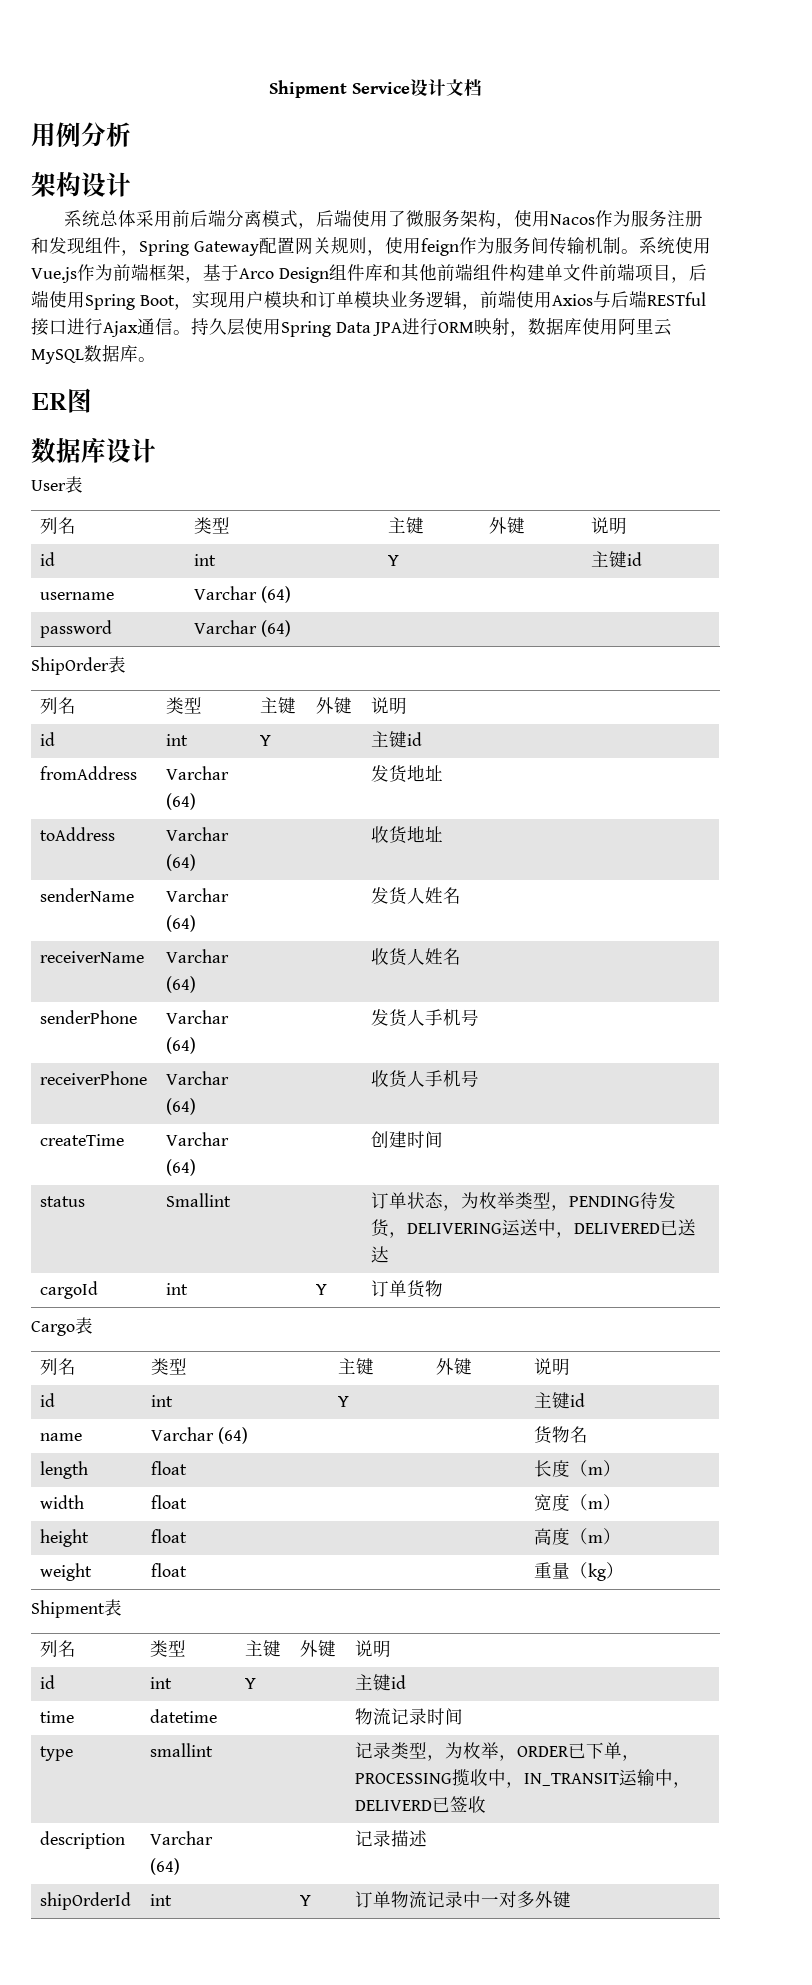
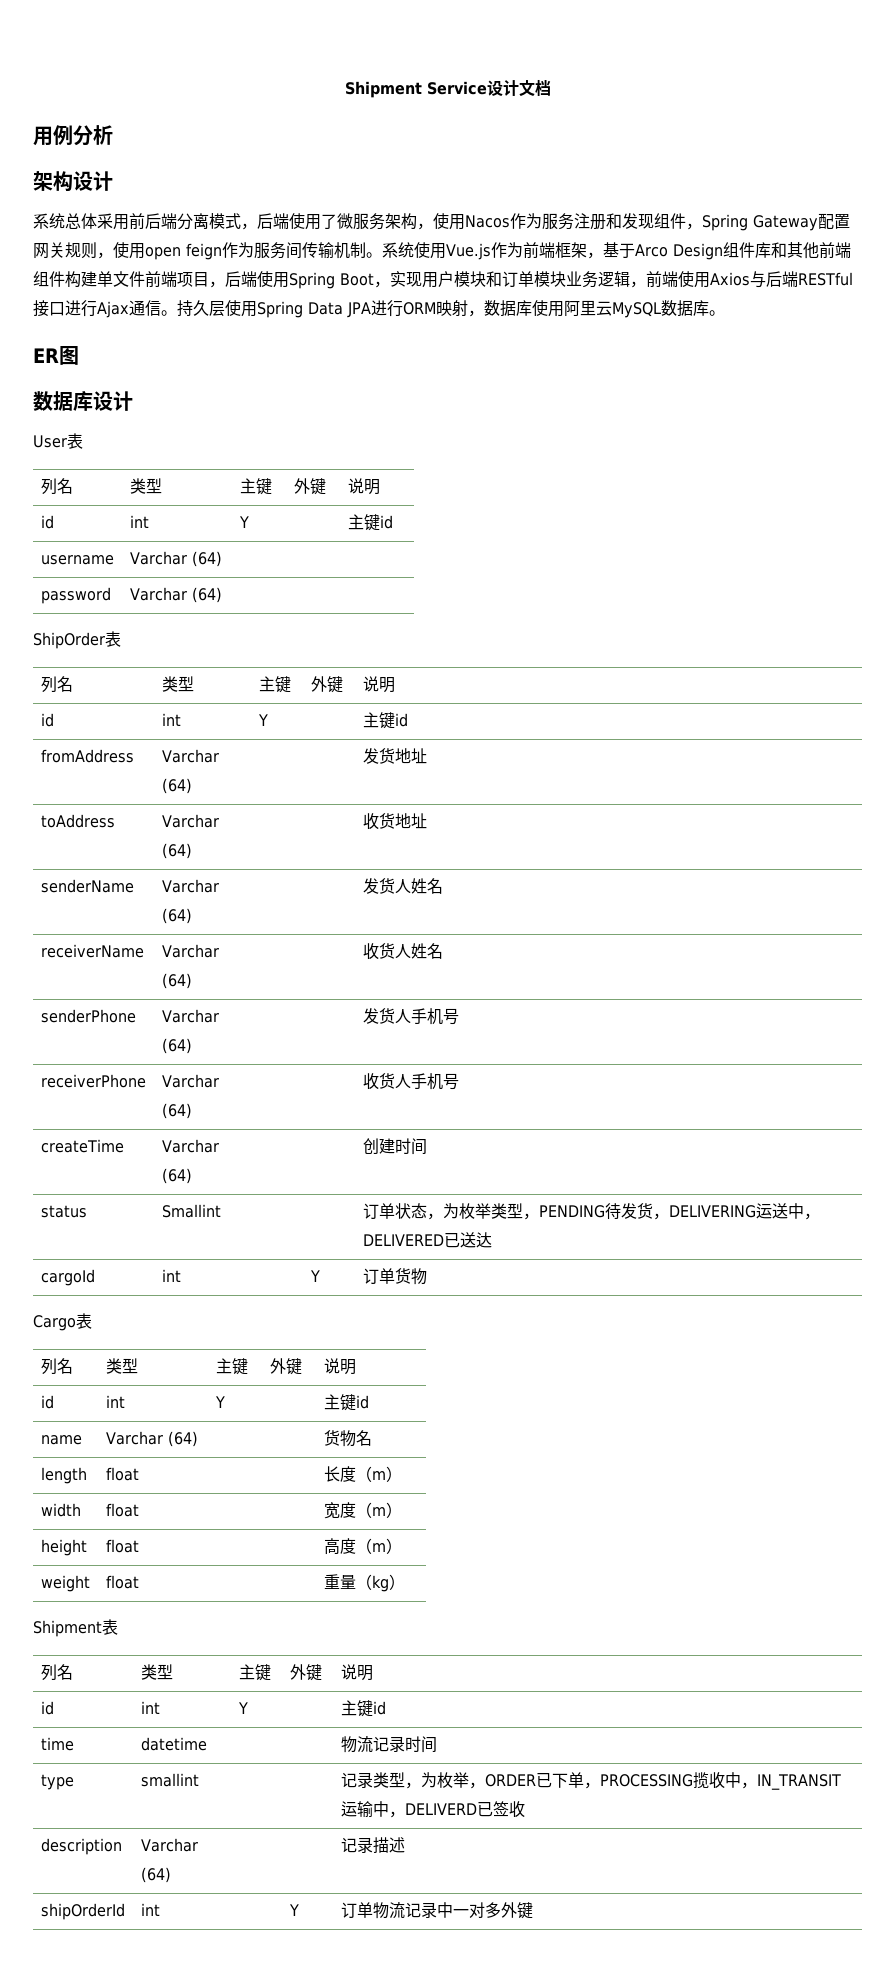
(421, 245) none -> [145,247,181,260] open

